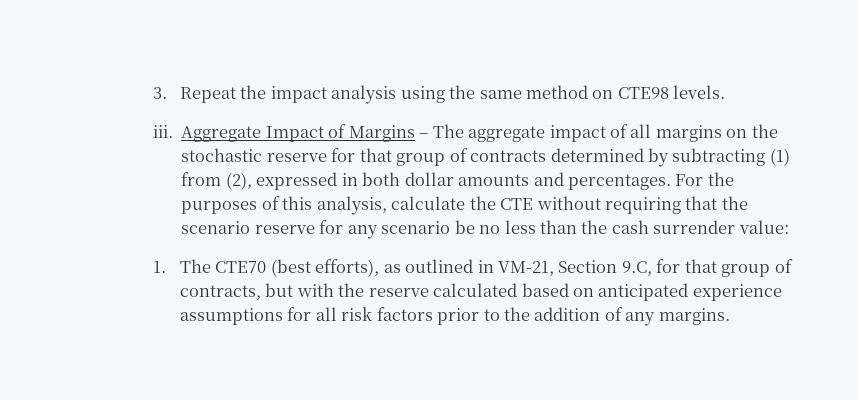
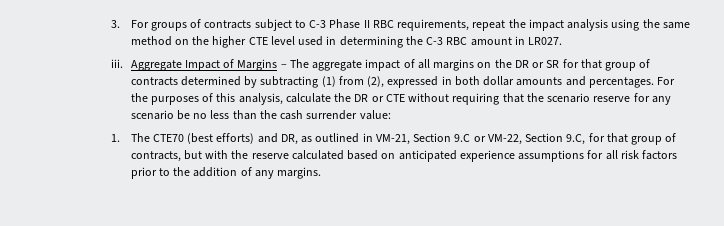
[179,87,236,103] Repeat -> [130,19,506,31] For groups of contracts subject to C-3 Phase II RBC requirements, repeat
[617,85,726,99] CTE98 levels. -> [192,36,563,48] the higher CTE level used in determining the C-3 RBC amount in LR027.
[181,148,327,162] stochastic reserve -> [514,60,560,68] DR or SR
(496, 203) none -> [354,94,384,102] DR or
[315,259,380,277] efforts), -> [216,133,298,145] efforts) and DR,
(618, 266) none -> [454,133,564,145] 9.C or VM-22, Section

